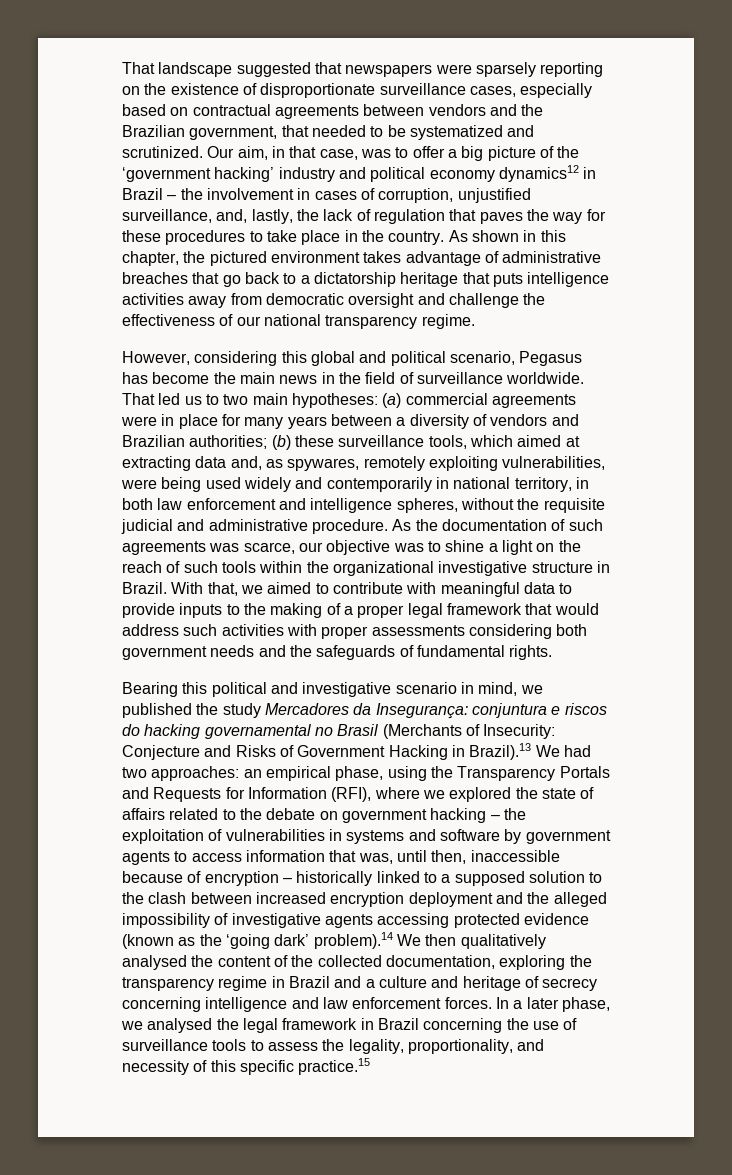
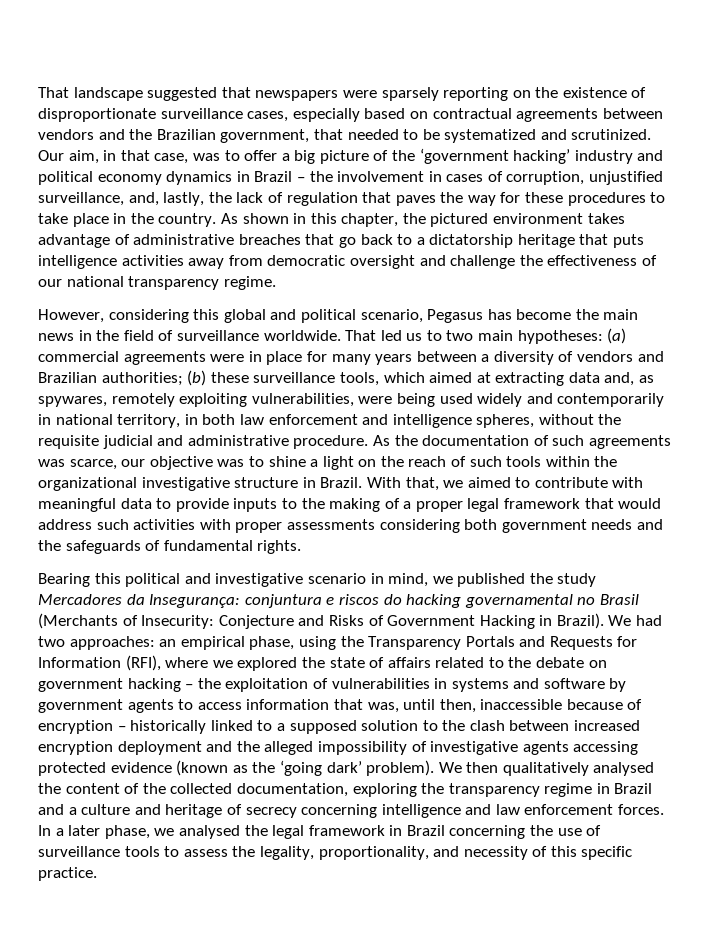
[498,165,579,182] dynamics12 -> [166,171,233,185] dynamics
[469,743,532,760] Brazil).13 -> [556,613,604,629] Brazil).
[313,932,393,949] problem).14 -> [366,760,435,776] problem).
[298,1058,371,1075] practice.15 -> [38,867,97,881] practice.

